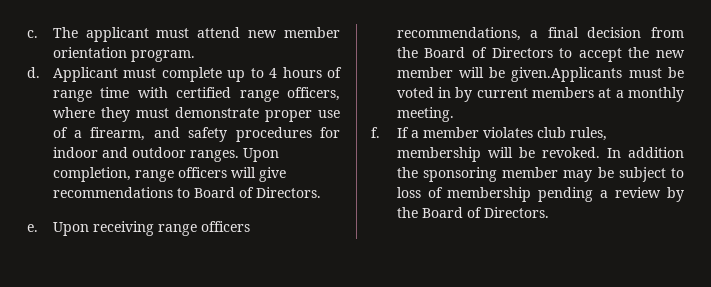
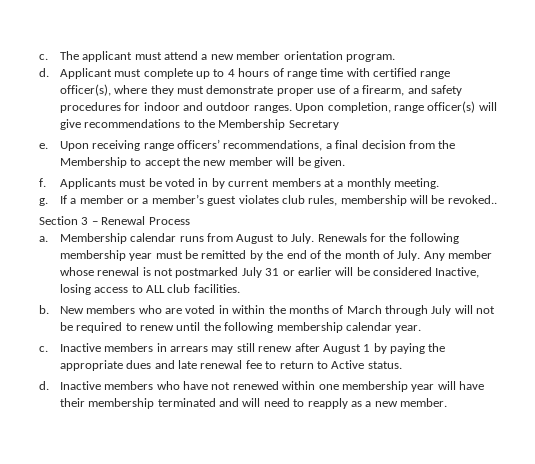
(241, 32) none -> [201,54,208,60] a
[287,87,340,101] officers, -> [59,84,111,96] officer(s),
[177,167,227,178] officers -> [427,101,476,113] officer(s)
[193,187,321,198] Board of Directors. -> [198,119,339,130] the Membership Secretary
[200,221,250,232] officers -> [177,139,221,149] officers’
[424,47,553,58] Board of Directors -> [59,157,127,168] Membership
[511,67,623,82] given.Applicants -> [313,157,345,168] [39,178,116,189] given. // f. Applicants
[371,127,380,138] f. -> [39,198,48,206] g.
(479, 132) none -> [127,194,237,206] or a member’s guest
[541,147,684,158] [396,167,684,182] [396,187,684,202] [396,207,549,218] revoked. In addition the sponsoring member may be subject to loss of membership pending a review by the Board of Directors. -> [447,195,497,204] [39,216,190,225] [39,233,459,244] [59,250,493,261] [59,267,480,278] [59,284,240,295] [39,305,496,316] [59,322,422,333] [39,343,446,354] [59,360,402,371] [39,381,485,392] [59,398,448,409] revoked.. // Section 3 – Renewal Process // a. Membership calendar runs from August to July. Renewals for the following membership year must be remitted by the end of the month of July. Any member whose renewal is not postmarked July 31 or earlier will be considered Inactive, losing access to ALL club facilities. // b. New members who are voted in within the months of March through July will not be required to renew until the following membership calendar year. // c. Inactive members in arrears may still renew after August 1 by paying the appropriate dues and late renewal fee to return to Active status. // d. Inactive members who have not renewed within one membership year will have their membership terminated and will need to reapply as a new member.

